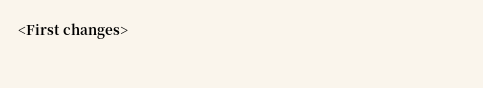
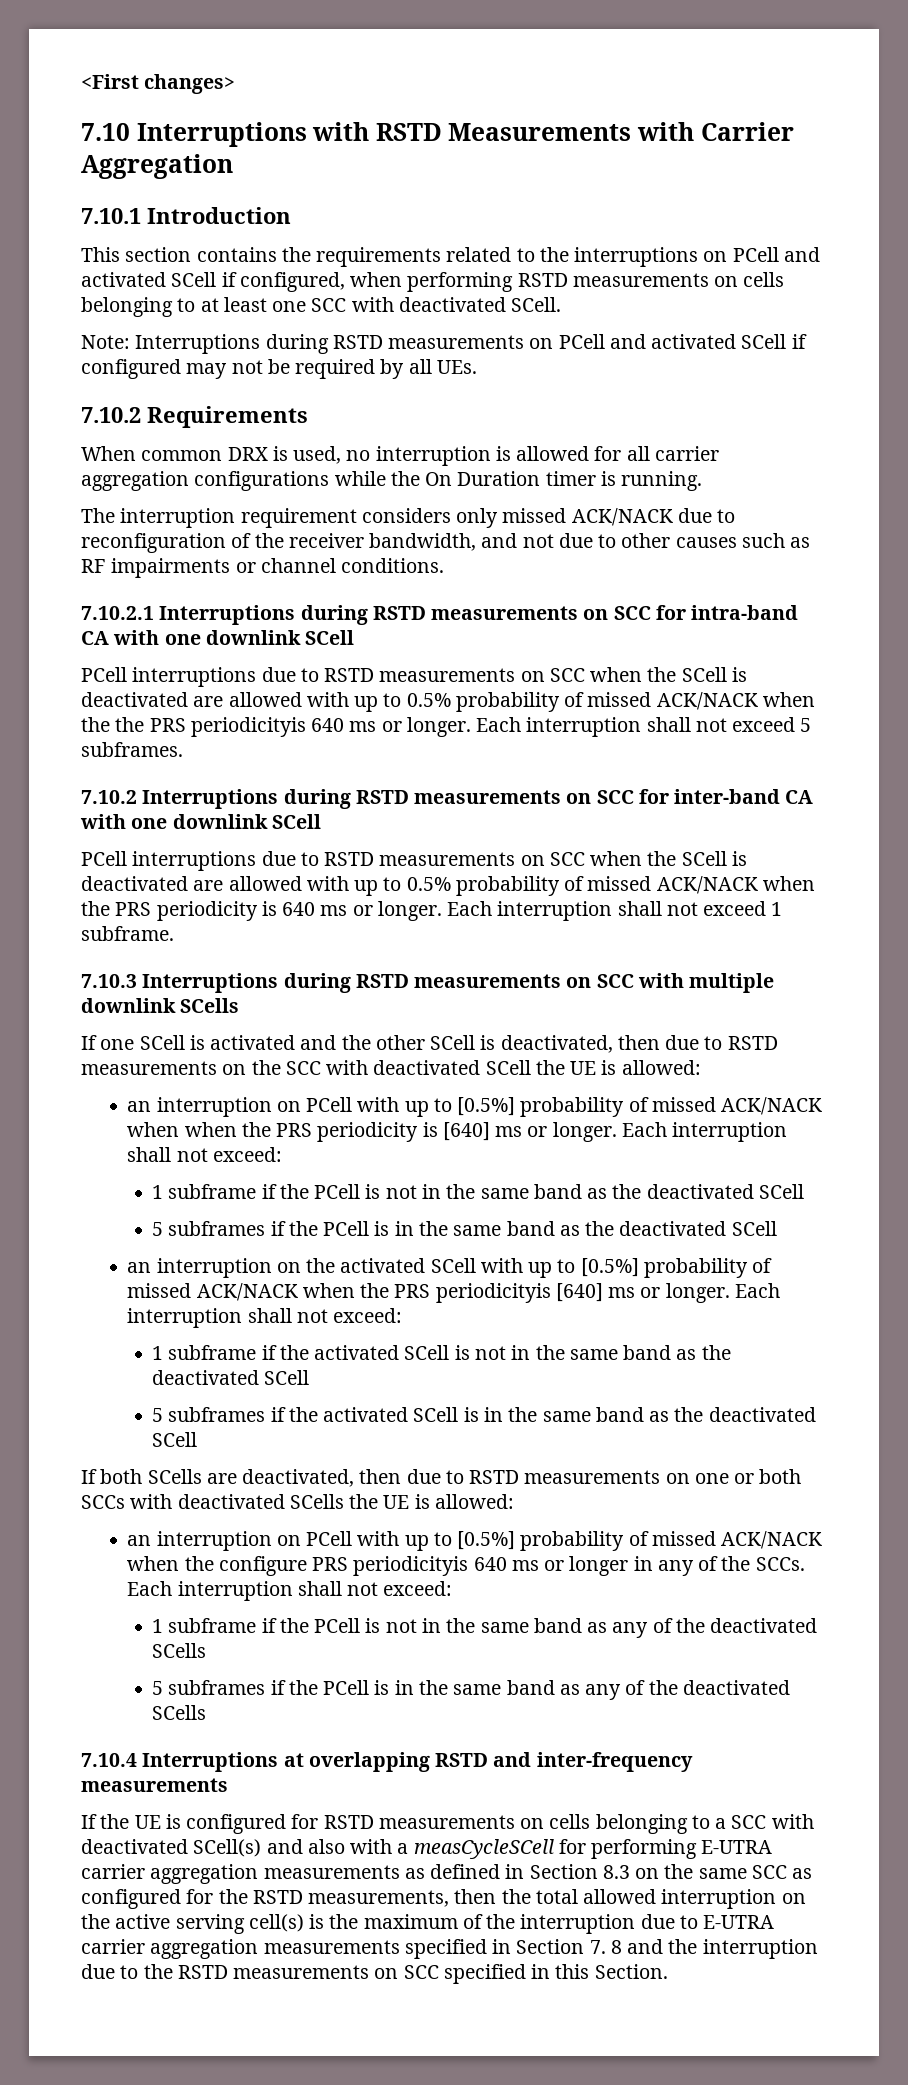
(128, 31) none -> [81,122,794,147] [81,154,233,179] [81,207,291,224] [81,247,820,267] [81,272,785,292] [81,297,562,317] [81,334,807,354] [81,359,477,379] [81,406,308,428] [81,446,719,466] [81,471,703,491] [81,508,736,528] [81,533,811,553] [81,558,445,578] [81,605,799,625] [81,630,355,645] [81,667,747,687] [81,692,815,712] [81,717,812,737] [81,742,183,757] [81,789,814,809] [80,814,321,829] [81,851,747,871] [81,876,815,896] [81,901,783,921] [81,926,174,941] [81,973,775,993] [81,998,240,1013] [81,1035,778,1053] [81,1060,701,1075] [127,1097,823,1117] [127,1122,788,1142] [127,1147,282,1162] [152,1184,804,1199] [152,1221,777,1236] [127,1258,773,1278] [127,1283,780,1303] [127,1308,403,1328] [152,1345,731,1360] [152,1370,310,1385] [152,1407,816,1422] [152,1432,198,1447] [81,1469,802,1487] [81,1494,514,1509] [127,1531,823,1551] [127,1556,805,1576] [127,1581,453,1601] [152,1618,818,1638] [152,1643,207,1658] [152,1680,790,1700] [152,1705,207,1720] [81,1752,693,1772] [81,1778,228,1792] [81,1814,814,1834] [81,1839,773,1859] [81,1864,813,1884] [81,1889,806,1909] [81,1914,775,1934] [81,1939,818,1959] [81,1964,668,1984] // 7.10 Interruptions with RSTD Measurements with Carrier Aggregation // 7.10.1 Introduction // This section contains the requirements related to the interruptions on PCell and activated SCell if configured, when performing RSTD measurements on cells belonging to at least one SCC with deactivated SCell. // Note: Interruptions during RSTD measurements on PCell and activated SCell if configured may not be required by all UEs. // 7.10.2 Requirements // When common DRX is used, no interruption is allowed for all carrier aggregation configurations while the On Duration timer is running. // The interruption requirement considers only missed ACK/NACK due to reconfiguration of the receiver bandwidth, and not due to other causes such as RF impairments or channel conditions. // 7.10.2.1 Interruptions during RSTD measurements on SCC for intra-band CA with one downlink SCell // PCell interruptions due to RSTD measurements on SCC when the SCell is deactivated are allowed with up to 0.5% probability of missed ACK/NACK when the the PRS periodicityis 640 ms or longer. Each interruption shall not exceed 5 subframes. // 7.10.2 Interruptions during RSTD measurements on SCC for inter-band CA with one downlink SCell // PCell interruptions due to RSTD measurements on SCC when the SCell is deactivated are allowed with up to 0.5% probability of missed ACK/NACK when the PRS periodicity is 640 ms or longer. Each interruption shall not exceed 1 subframe. // 7.10.3 Interruptions during RSTD measurements on SCC with multiple downlink SCells // If one SCell is activated and the other SCell is deactivated, then due to RSTD measurements on the SCC with deactivated SCell the UE is allowed: // an interruption on PCell with up to [0.5%] probability of missed ACK/NACK when when the PRS periodicity is [640] ms or longer. Each interruption shall not exceed: // 1 subframe if the PCell is not in the same band as the deactivated SCell // 5 subframes if the PCell is in the same band as the deactivated SCell // an interruption on the activated SCell with up to [0.5%] probability of missed ACK/NACK when the PRS periodicityis [640] ms or longer. Each interruption shall not exceed: // 1 subframe if the activated SCell is not in the same band as the deactivated SCell // 5 subframes if the activated SCell is in the same band as the deactivated SCell // If both SCells are deactivated, then due to RSTD measurements on one or both SCCs with deactivated SCells the UE is allowed: // an interruption on PCell with up to [0.5%] probability of missed ACK/NACK when the configure PRS periodicityis 640 ms or longer in any of the SCCs. Each interruption shall not exceed: // 1 subframe if the PCell is not in the same band as any of the deactivated SCells // 5 subframes if the PCell is in the same band as any of the deactivated SCells // 7.10.4 Interruptions at overlapping RSTD and inter-frequency measurements // If the UE is configured for RSTD measurements on cells belonging to a SCC with deactivated SCell(s) and also with a measCycleSCell for performing E-UTRA carrier aggregation measurements as defined in Section 8.3 on the same SCC as configured for the RSTD measurements, then the total allowed interruption on the active serving cell(s) is the maximum of the interruption due to E-UTRA carrier aggregation measurements specified in Section 7. 8 and the interruption due to the RSTD measurements on SCC specified in this Section.

